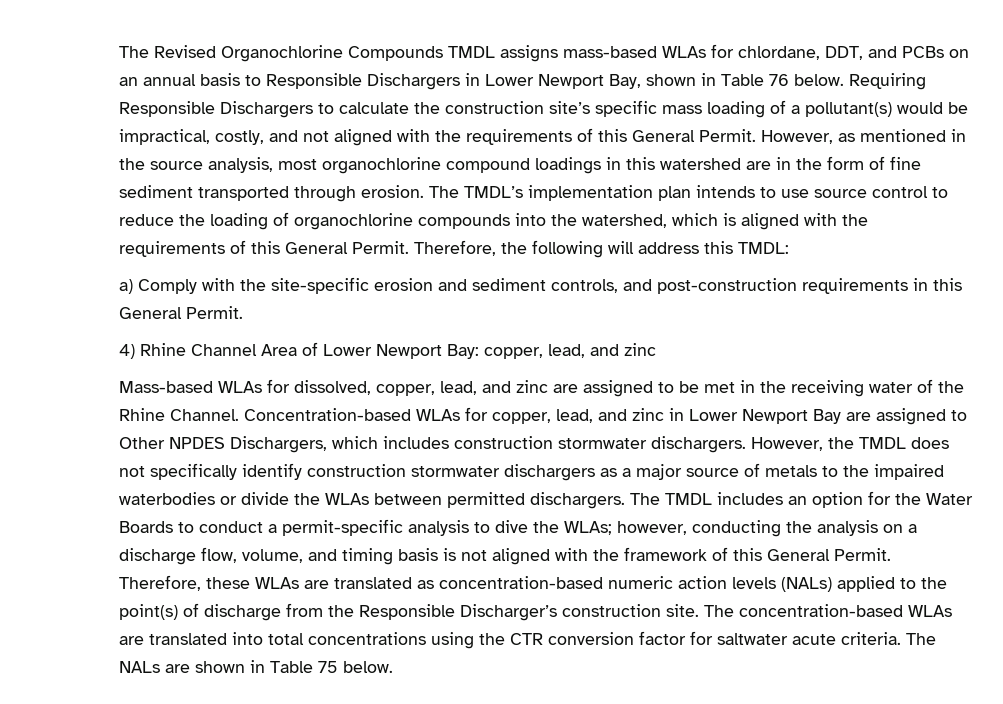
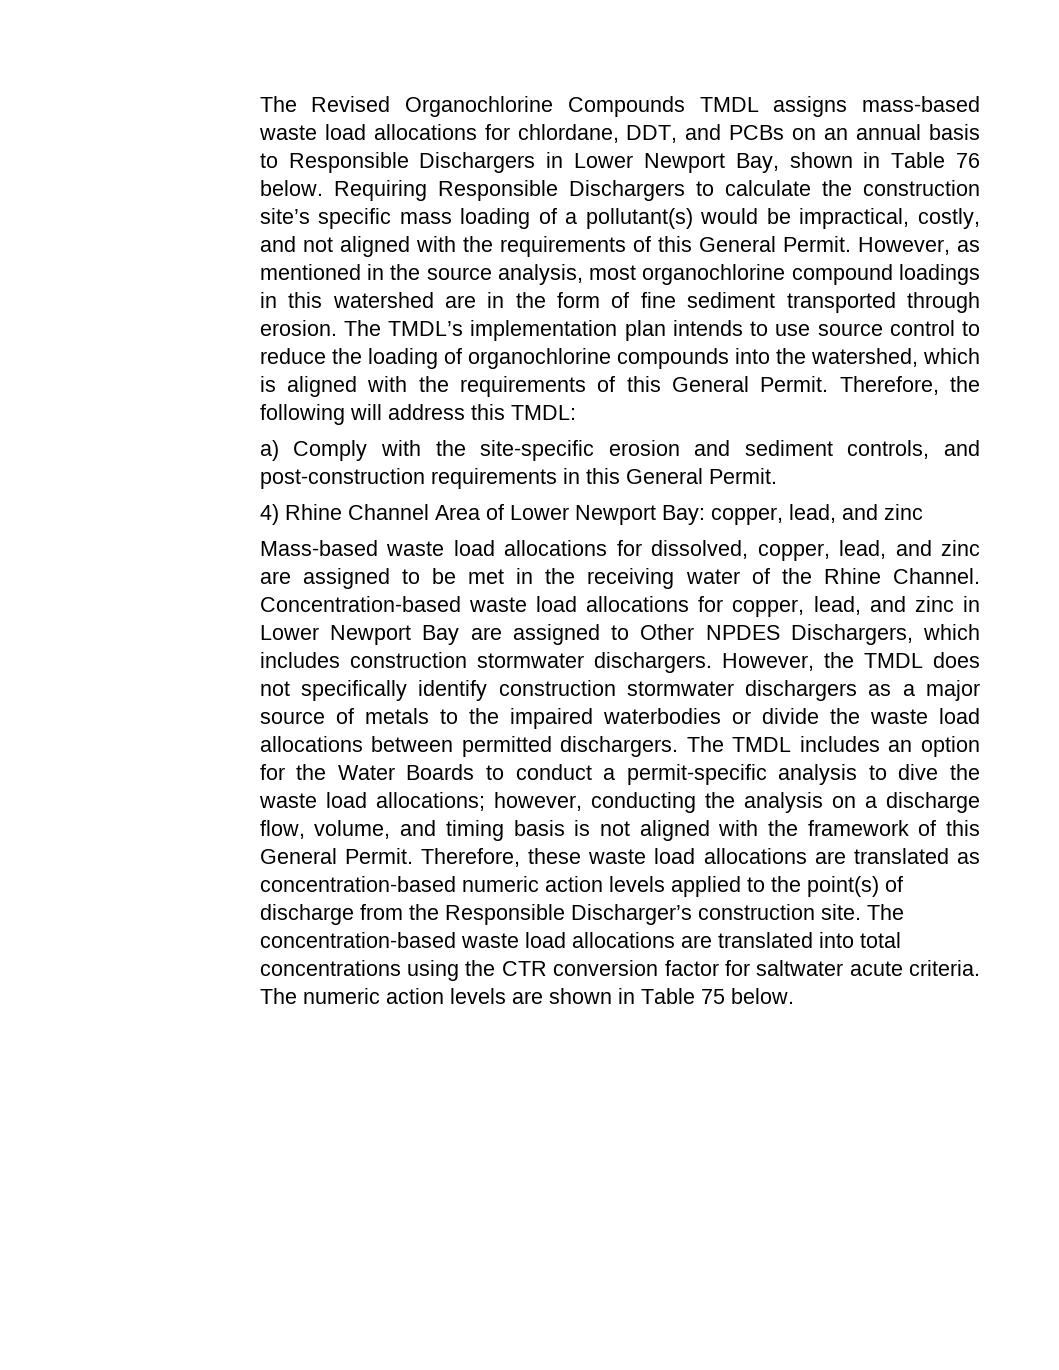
[661,46,706,58] WLAs -> [258,124,477,140] waste load allocations
[217,381,262,393] WLAs -> [386,540,608,556] waste load allocations
[415,409,460,421] WLAs -> [468,596,690,612] waste load allocations
[324,493,369,505] WLAs -> [869,708,981,724] [259,736,363,752] waste load allocations
[563,521,612,535] WLAs; -> [258,792,485,811] waste load allocations;
[254,577,299,589] WLAs -> [588,848,807,864] waste load allocations
[780,577,832,592] (NALs) -> (665, 884) none
[907,605,952,617] WLAs -> [460,932,675,948] waste load allocations
[118,661,160,673] NALs -> [302,988,506,1004] numeric action levels

